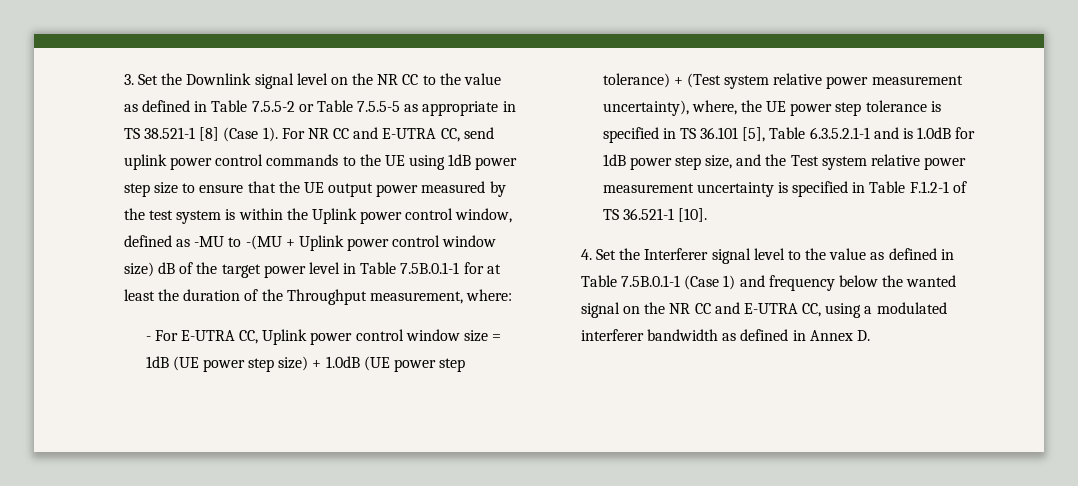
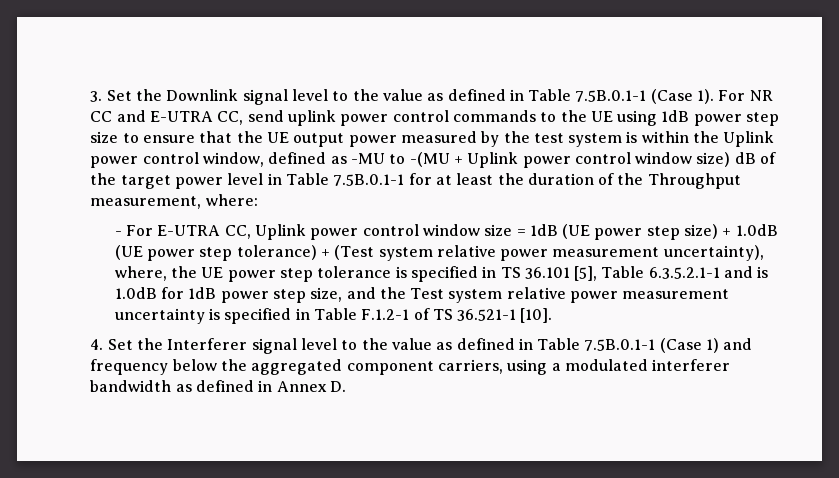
[330,73,501,85] [123,100,516,116] [123,127,220,141] on the NR CC to the value as defined in Table 7.5.5-2 or Table 7.5.5-5 as appropriate in TS 38.521-1 [8] -> [332,89,647,102] to the value as defined in Table 7.5B.0.1-1
[906,275,957,287] [580,302,822,318] wanted signal on the NR CC and E-UTRA CC, -> [251,359,503,375] aggregated component carriers,

